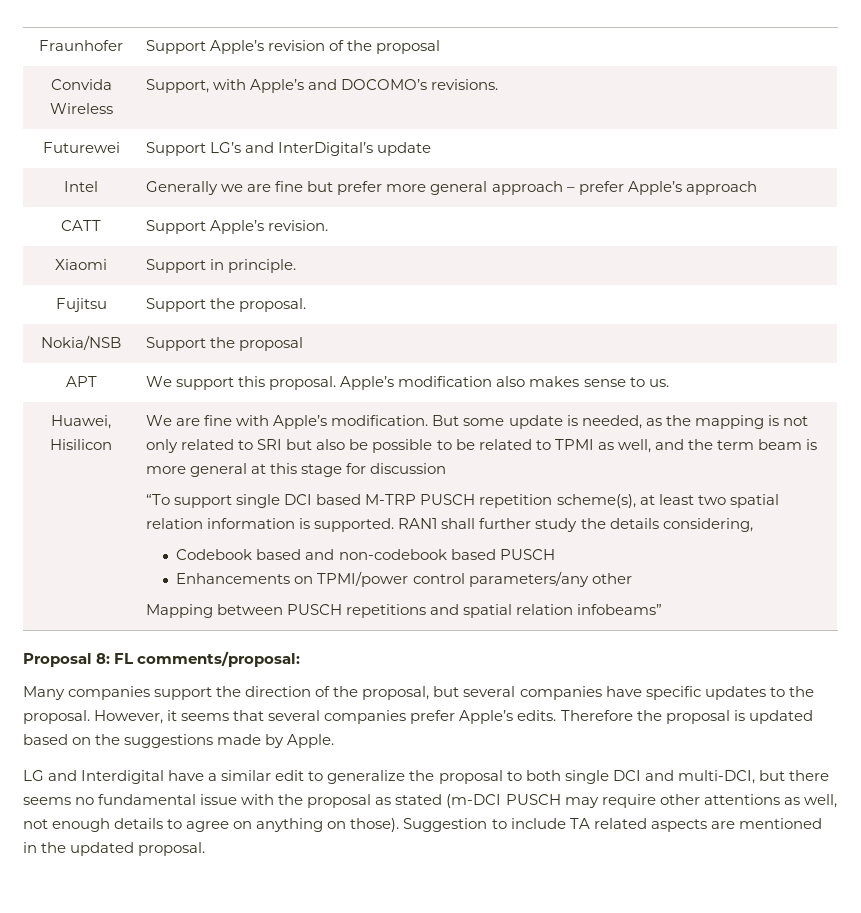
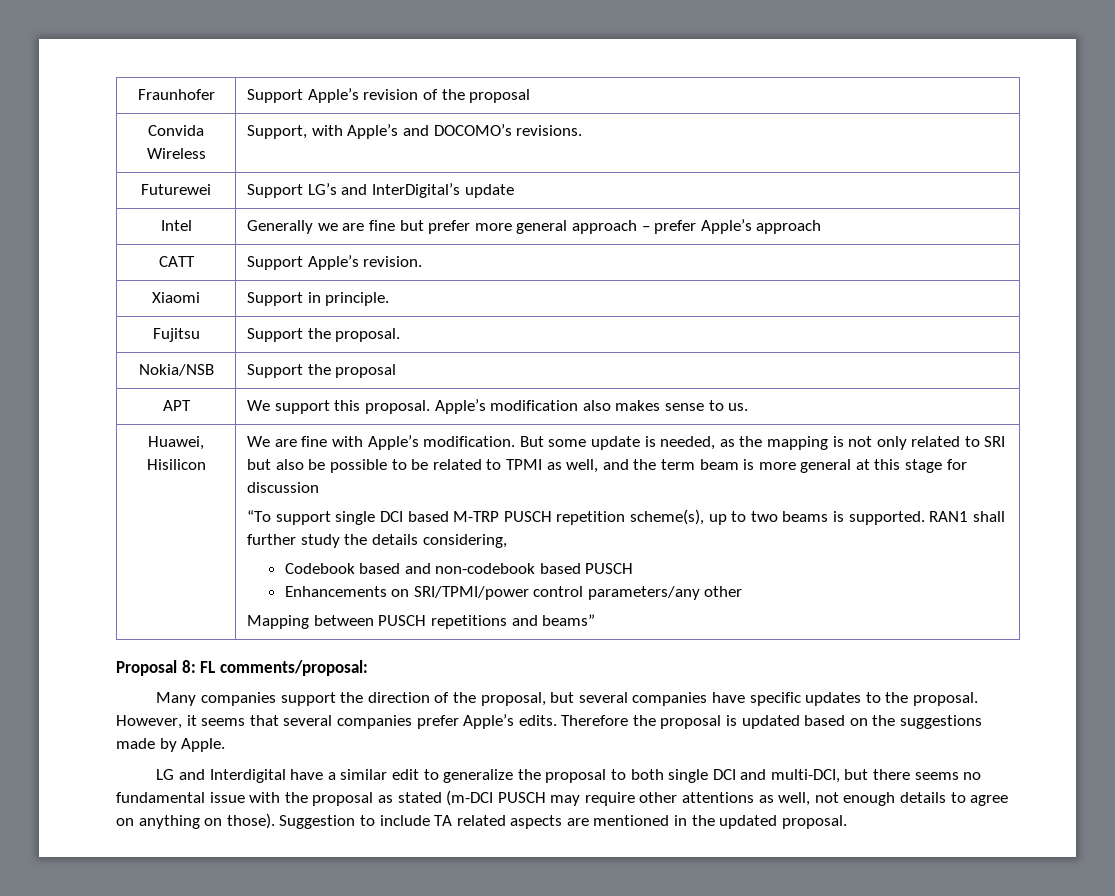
[639,494,779,508] [146,518,296,529] at least two spatial relation information -> [708,511,829,525] up to two beams
[317,571,409,587] TPMI/power -> [413,586,529,600] SRI/TPMI/power
[463,604,663,618] spatial relation infobeams” -> [542,614,596,626] beams”

